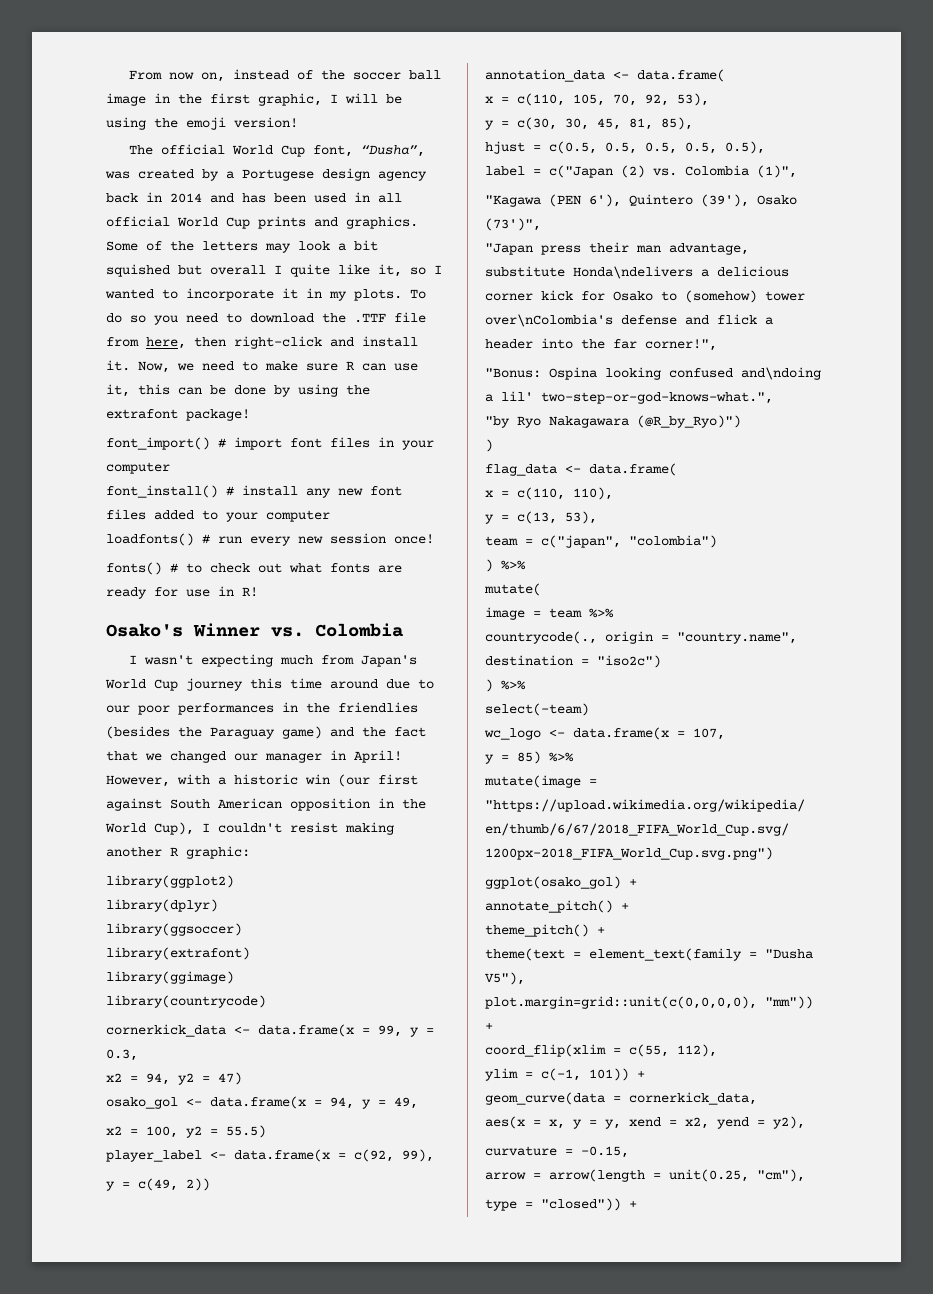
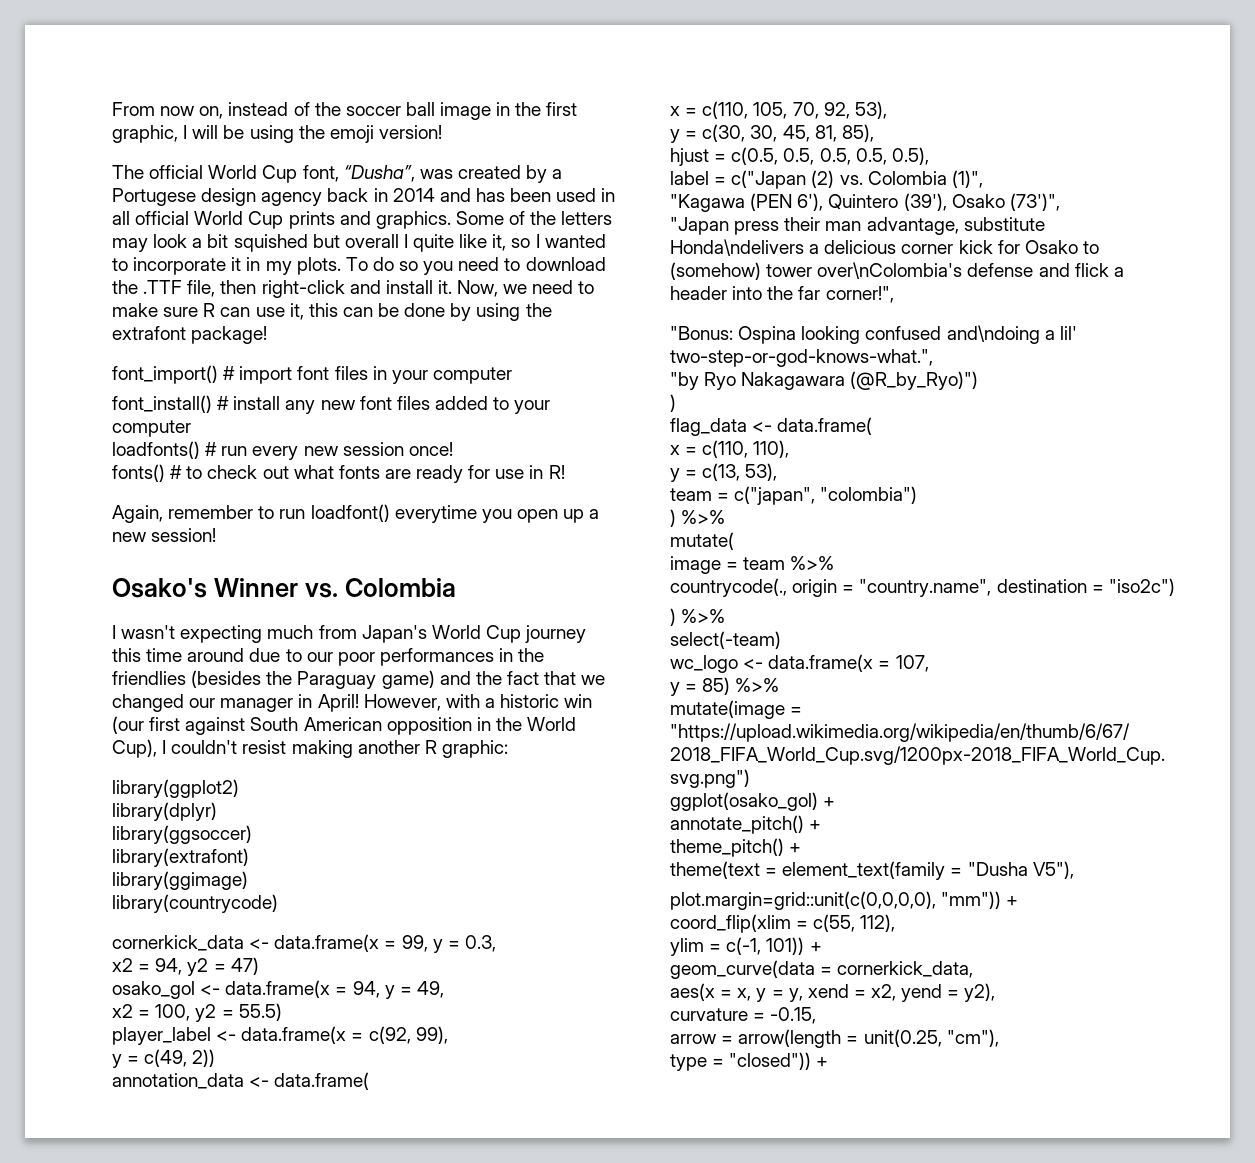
[394,312,426,323] [106,337,186,349] file from here, -> [187,280,216,297] file,
(258, 592) none -> [112,504,600,523] [112,528,217,542] // Again, remember to run loadfont() everytime you open up a new session!

